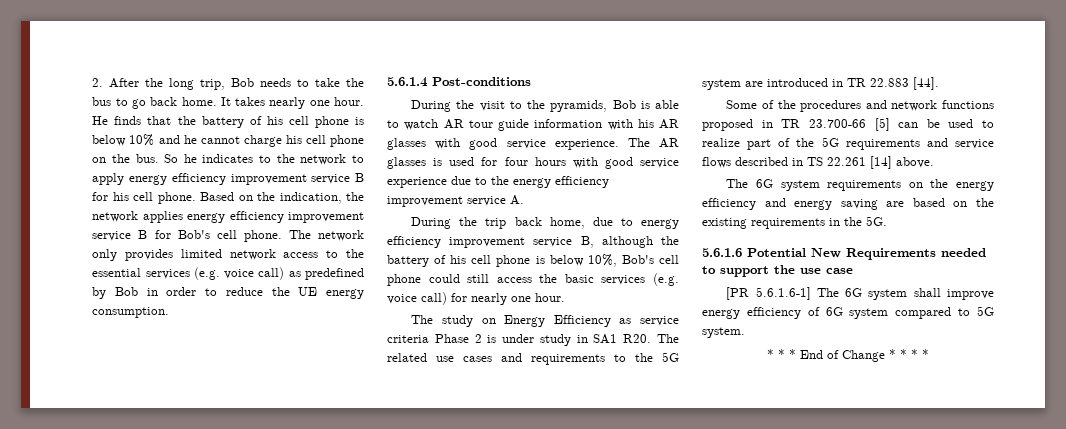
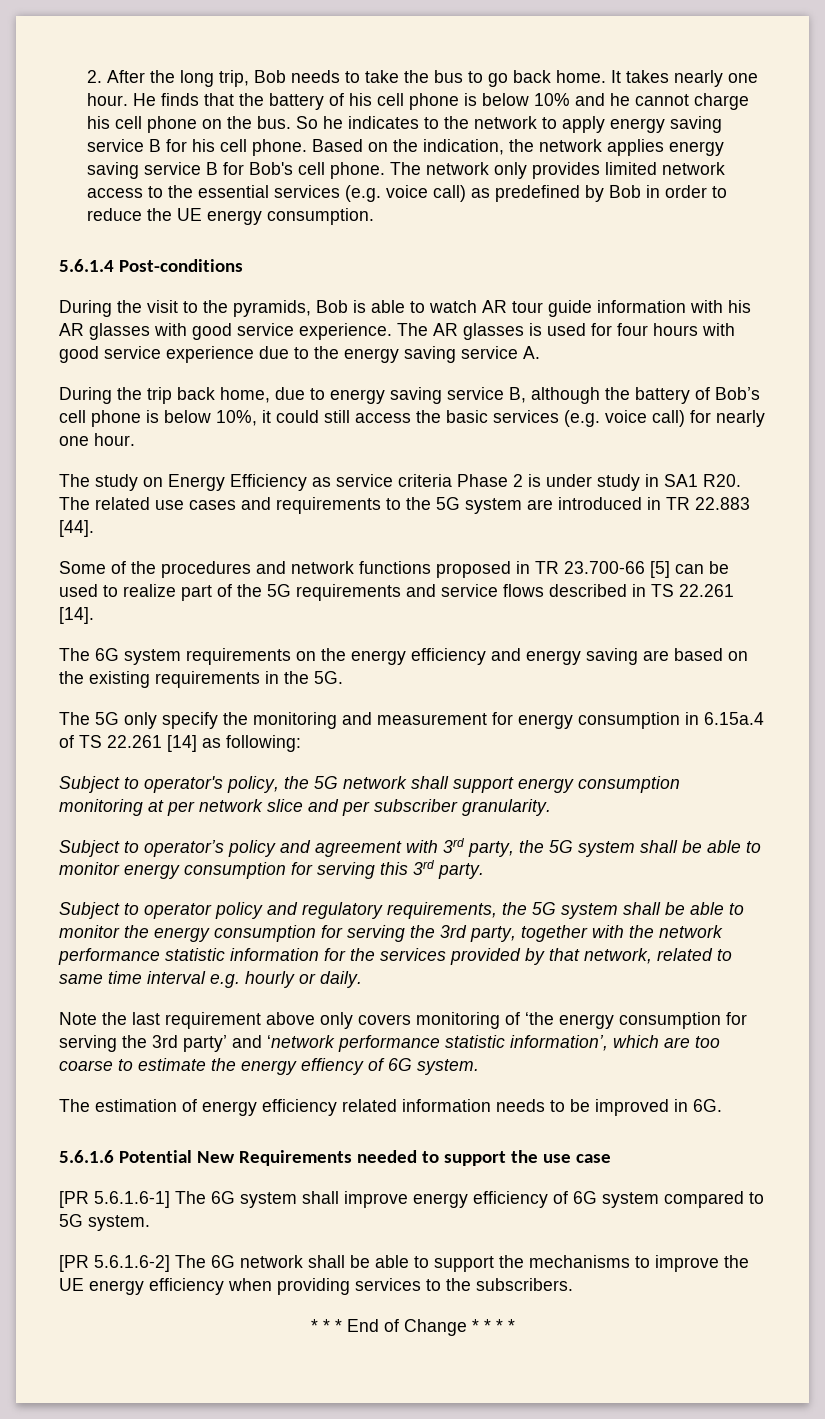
[171,173,307,185] efficiency improvement -> [669,116,722,133] saving
[229,211,364,223] efficiency improvement -> [86,162,139,179] saving
[555,176,609,188] [387,196,463,207] efficiency improvement -> [404,346,456,363] saving
[387,236,526,248] efficiency improvement -> [390,387,442,404] saving
[450,255,467,264] his -> [715,387,760,400] Bob’s
[621,255,679,264] [387,274,421,286] Bob's cell phone -> [262,410,271,423] it
[870,156,934,169] [14] above. -> [59,607,94,624] [14].
(887, 221) none -> [59,712,764,729] [59,735,301,752] [59,776,680,793] [59,799,551,816] [59,838,761,857] [59,860,484,879] [59,902,744,919] [59,925,723,942] [58,948,732,965] [59,971,362,988] [59,1012,747,1029] [59,1035,720,1052] [59,1058,479,1075] [59,1099,722,1116] // The 5G only specify the monitoring and measurement for energy consumption in 6.15a.4 of TS 22.261 [14] as following: // Subject to operator's policy, the 5G network shall support energy consumption monitoring at per network slice and per subscriber granularity. // Subject to operator’s policy and agreement with 3rd party, the 5G system shall be able to monitor energy consumption for serving this 3rd party. // Subject to operator policy and regulatory requirements, the 5G system shall be able to monitor the energy consumption for serving the 3rd party, together with the network performance statistic information for the services provided by that network, related to same time interval e.g. hourly or daily. // Note the last requirement above only covers monitoring of ‘the energy consumption for serving the 3rd party’ and ‘network performance statistic information’, which are too coarse to estimate the energy effiency of 6G system. // The estimation of energy efficiency related information needs to be improved in 6G.
(745, 332) none -> [59,1255,749,1272] [59,1278,573,1295] // [PR 5.6.1.6-2] The 6G network shall be able to support the mechanisms to improve the UE energy efficiency when providing services to the subscribers.

